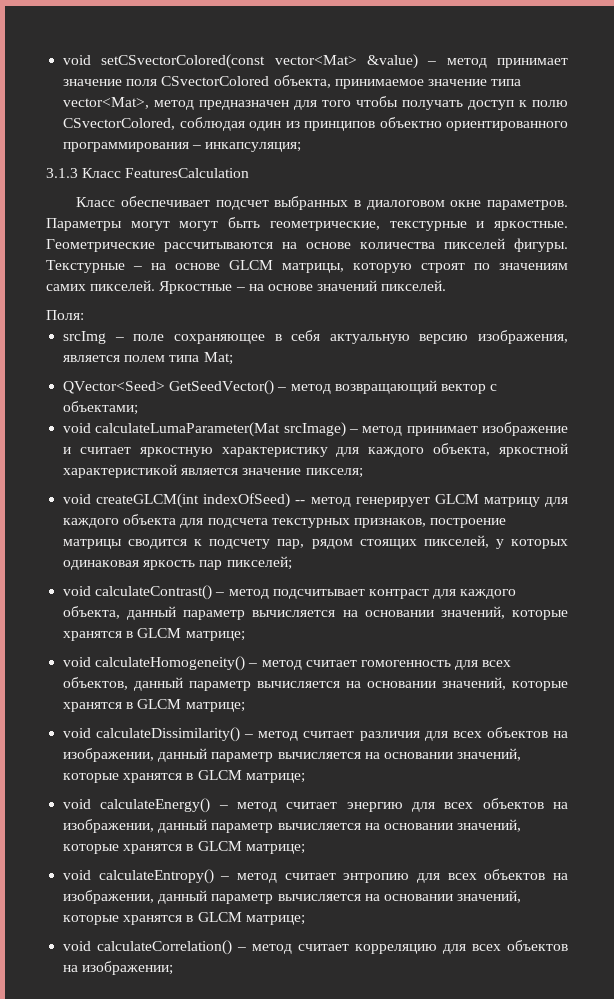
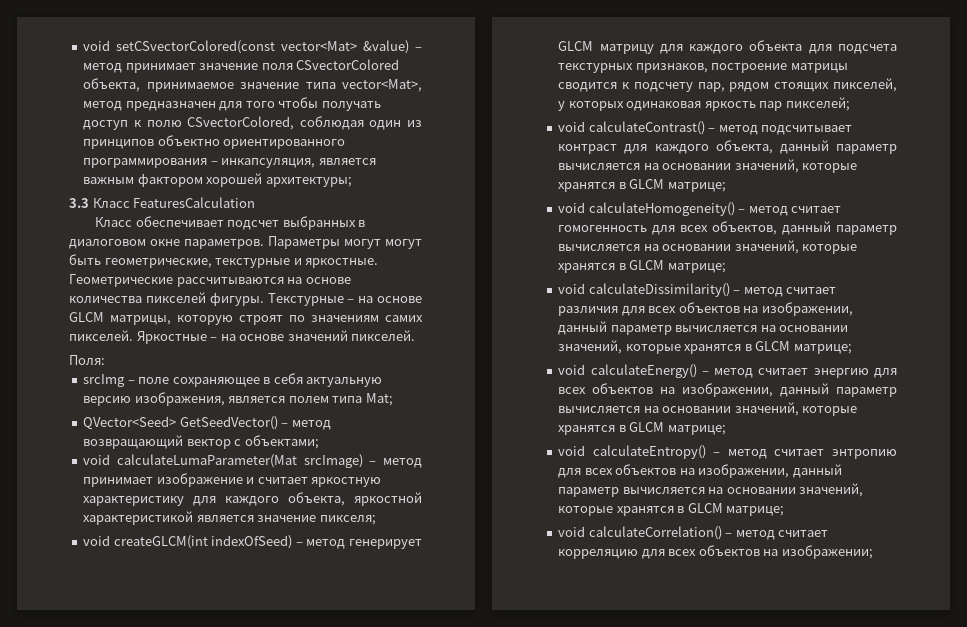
[205,142,302,152] [46,168,78,178] инкапсуляция; // 3.1.3 -> [221,158,376,168] [83,173,352,187] [69,198,89,208] инкапсуляция, является важным фактором хорошей архитектуры; // 3.3
[295,500,306,504] -- -> [295,542,303,546] –

